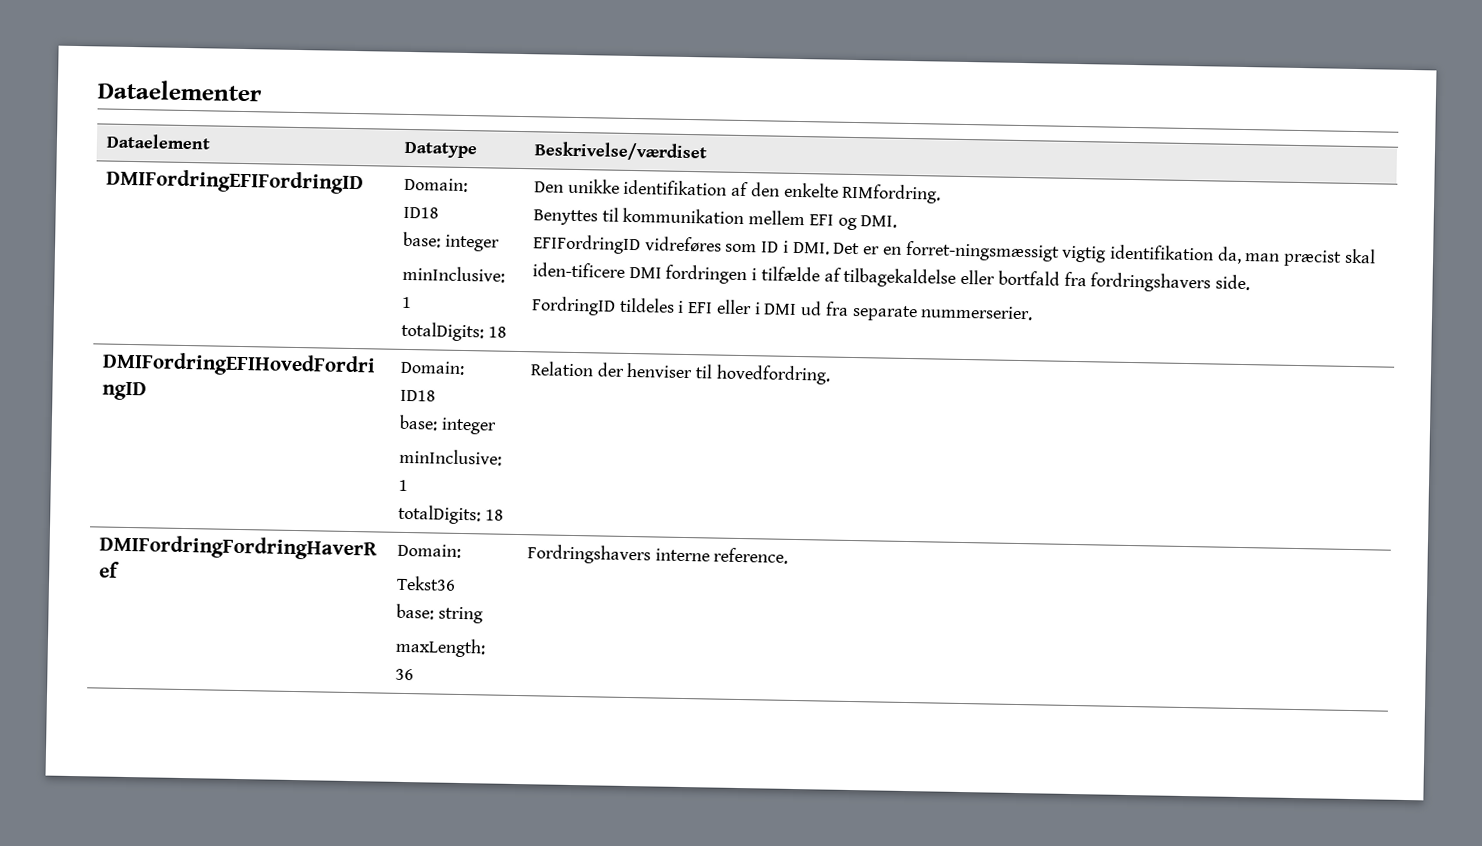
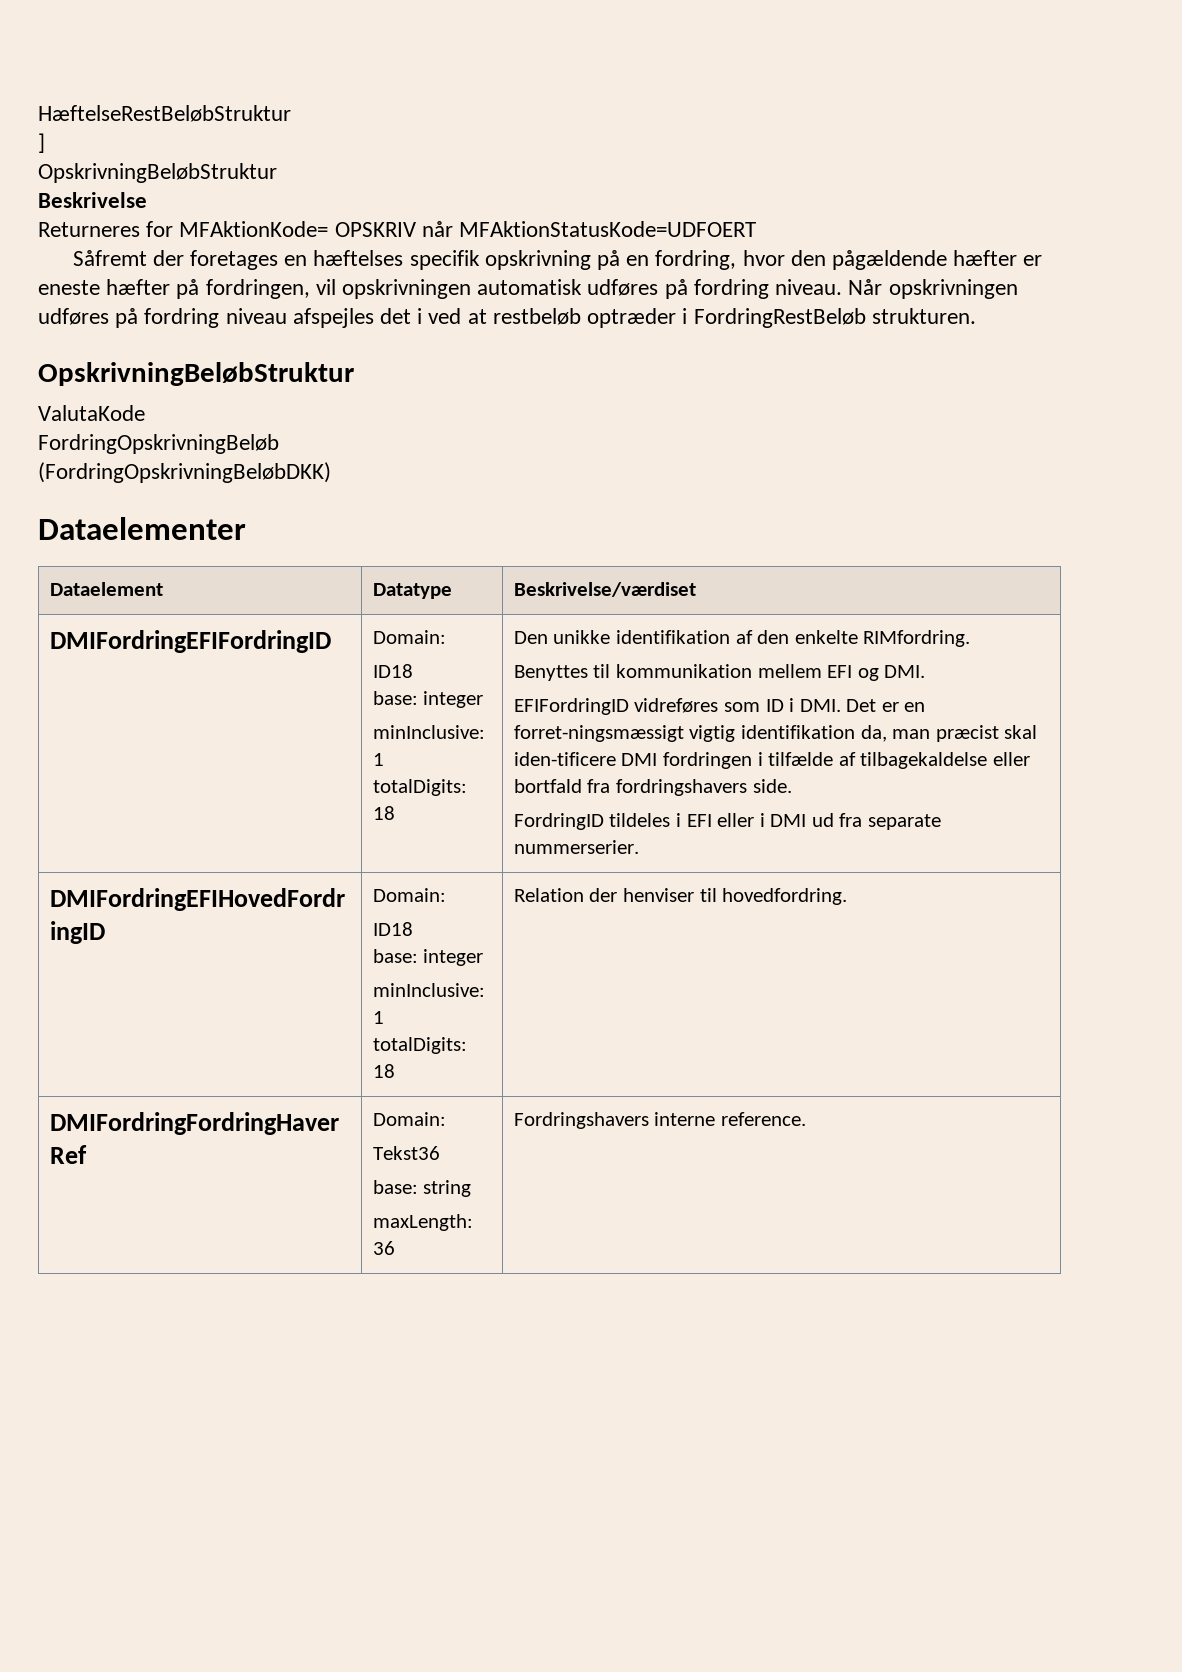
(97, 90) none -> [38,105,291,122] [38,133,45,153] [38,163,277,183] [38,192,147,208] [38,221,757,237] [72,250,1043,270] [38,279,1018,299] [38,308,976,328] [38,362,354,386] [38,405,145,421] [38,434,279,454] [38,462,331,483] HæftelseRestBeløbStruktur // ] // OpskrivningBeløbStruktur // Beskrivelse // Returneres for MFAktionKode= OPSKRIV når MFAktionStatusKode=UDFOERT // Såfremt der foretages en hæftelses specifik opskrivning på en fordring, hvor den pågældende hæfter er eneste hæfter på fordringen, vil opskrivningen automatisk udføres på fordring niveau. Når opskrivningen udføres på fordring niveau afspejles det i ved at restbeløb optræder i FordringRestBeløb strukturen. // OpskrivningBeløbStruktur // ValutaKode // FordringOpskrivningBeløb // (FordringOpskrivningBeløbDKK) //

